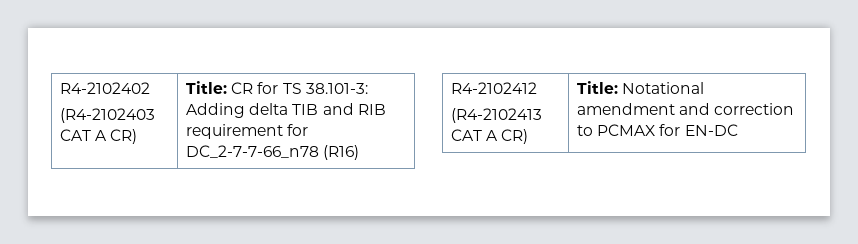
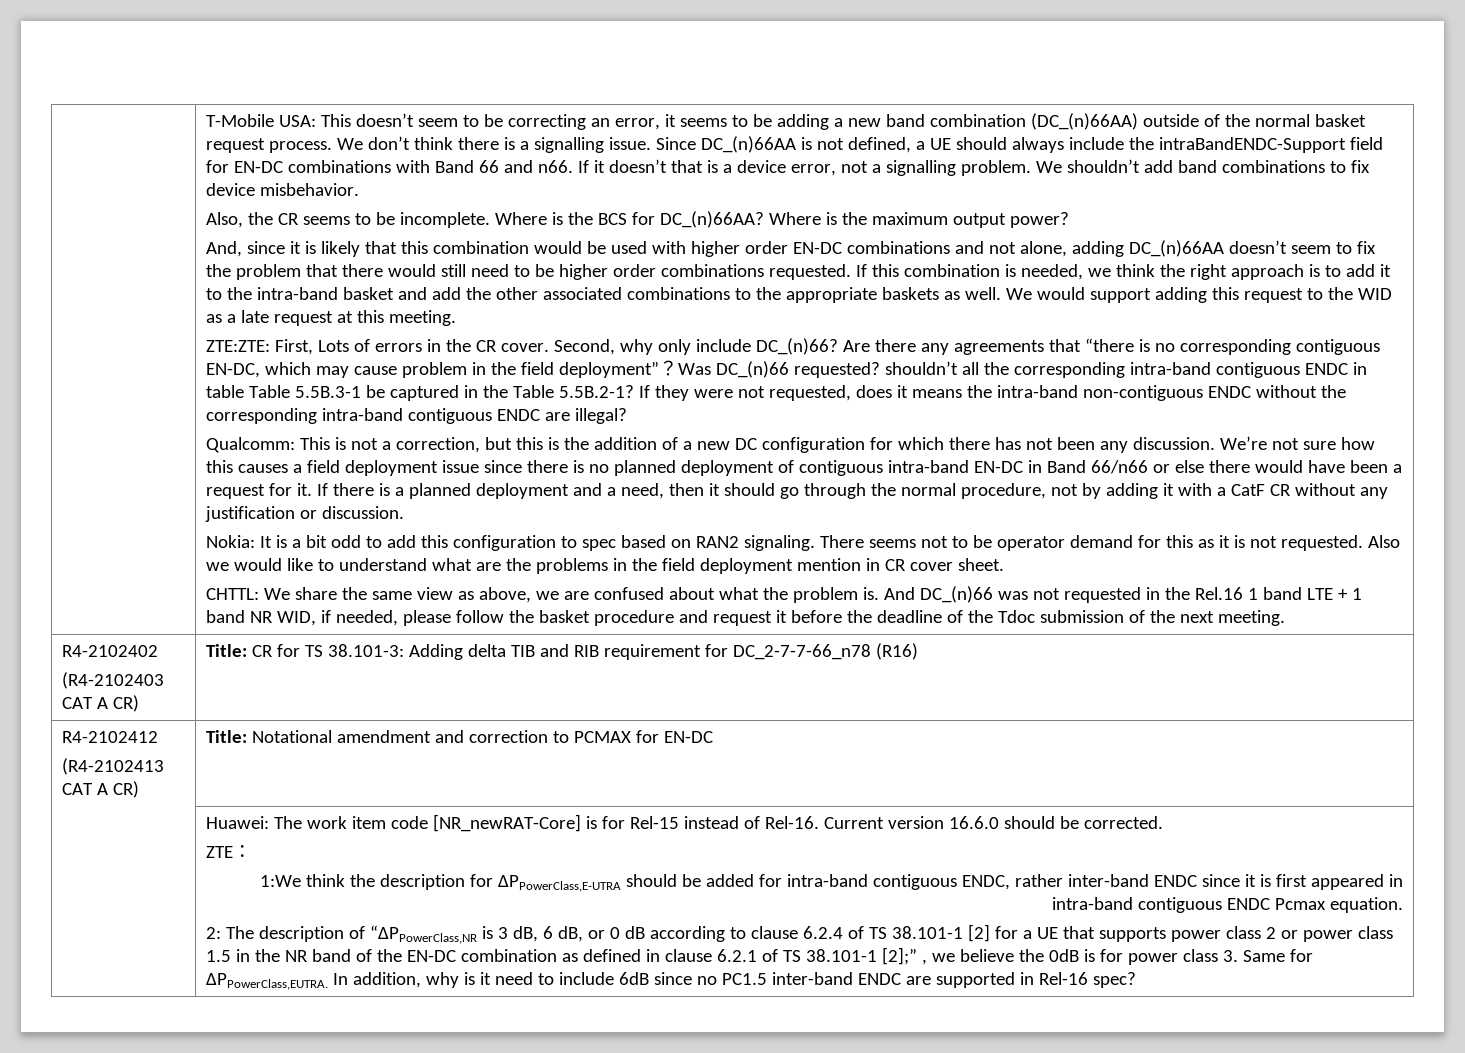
(60, 88) none -> [205,113,1366,130] [205,136,1383,153] [205,159,1370,176] [205,183,359,196] [205,211,1069,228] [205,240,1376,257] [205,264,1391,280] [205,287,1392,303] [205,310,456,326] [205,338,1380,355] [205,360,1367,378] [205,385,1346,401] [205,408,627,424] [205,436,1375,453] [205,460,1402,476] [205,483,1388,499] [204,506,404,522] [205,535,1400,551] [205,558,1004,574] [205,586,1362,603] [205,610,1285,626] | T-Mobile USA: This doesn’t seem to be correcting an error, it seems to be adding a new band combination (DC_(n)66AA) outside of the normal basket request process. We don’t think there is a signalling issue. Since DC_(n)66AA is not defined, a UE should always include the intraBandENDC-Support field for EN-DC combinations with Band 66 and n66. If it doesn’t that is a device error, not a signalling problem. We shouldn’t add band combinations to fix device misbehavior. // Also, the CR seems to be incomplete. Where is the BCS for DC_(n)66AA? Where is the maximum output power? // And, since it is likely that this combination would be used with higher order EN-DC combinations and not alone, adding DC_(n)66AA doesn’t seem to fix the problem that there would still need to be higher order combinations requested. If this combination is needed, we think the right approach is to add it to the intra-band basket and add the other associated combinations to the appropriate baskets as well. We would support adding this request to the WID as a late request at this meeting. // ZTE:ZTE: First, Lots of errors in the CR cover. Second, why only include DC_(n)66? Are there any agreements that “there is no corresponding contiguous EN-DC, which may cause problem in the field deployment”？Was DC_(n)66 requested? shouldn’t all the corresponding intra-band contiguous ENDC in table Table 5.5B.3-1 be captured in the Table 5.5B.2-1? If they were not requested, does it means the intra-band non-contiguous ENDC without the corresponding intra-band contiguous ENDC are illegal? // Qualcomm: This is not a correction, but this is the addition of a new DC configuration for which there has not been any discussion. We’re not sure how this causes a field deployment issue since there is no planned deployment of contiguous intra-band EN-DC in Band 66/n66 or else there would have been a request for it. If there is a planned deployment and a need, then it should go through the normal procedure, not by adding it with a CatF CR without any justification or discussion. // Nokia: It is a bit odd to add this configuration to spec based on RAN2 signaling. There seems not to be operator demand for this as it is not requested. Also we would like to understand what are the problems in the field deployment mention in CR cover sheet. // CHTTL: We share the same view as above, we are confused about what the problem is. And DC_(n)66 was not requested in the Rel.16 1 band LTE + 1 band NR WID, if needed, please follow the basket procedure and request it before the deadline of the Tdoc submission of the next meeting. //
(738, 130) none -> [205,814,1163,832] [205,845,252,858] [260,874,1404,892] [1052,897,1404,913] [205,924,1393,944] [205,947,1313,965] [205,972,1136,990] // | Huawei: The work item code [NR_newRAT-Core] is for Rel-15 instead of Rel-16. Current version 16.6.0 should be corrected. // ZTE： // 1:We think the description for ΔPPowerClass,E-UTRA should be added for intra-band contiguous ENDC, rather inter-band ENDC since it is first appeared in intra-band contiguous ENDC Pcmax equation. // 2: The description of “ΔPPowerClass,NR is 3 dB, 6 dB, or 0 dB according to clause 6.2.4 of TS 38.101-1 [2] for a UE that supports power class 2 or power class 1.5 in the NR band of the EN-DC combination as defined in clause 6.2.1 of TS 38.101-1 [2];” , we believe the 0dB is for power class 3. Same for ΔPPowerClass,EUTRA. In addition, why is it need to include 6dB since no PC1.5 inter-band ENDC are supported in Rel-16 spec?

